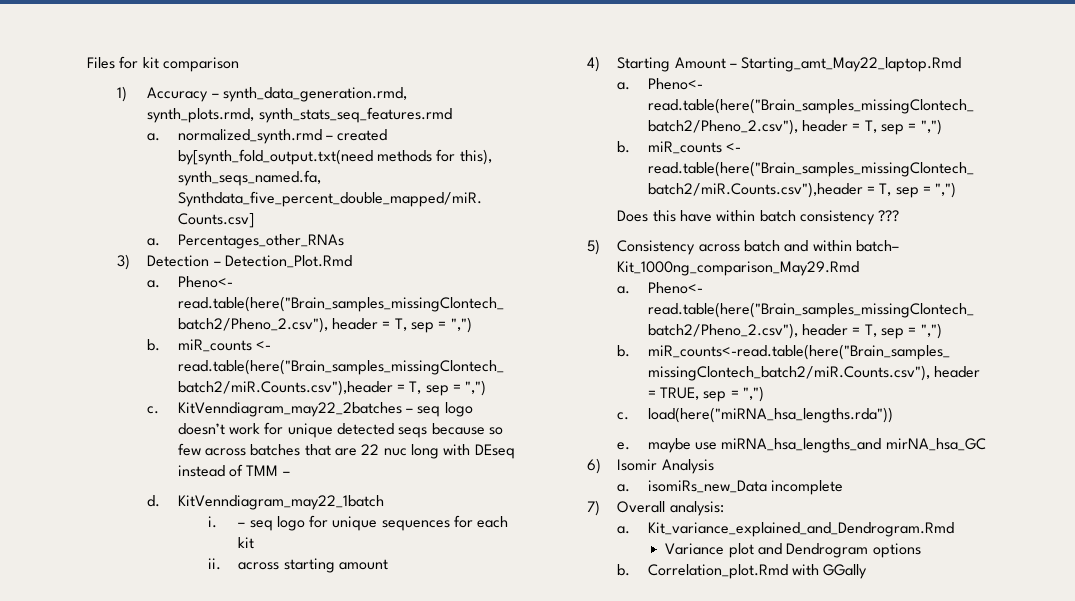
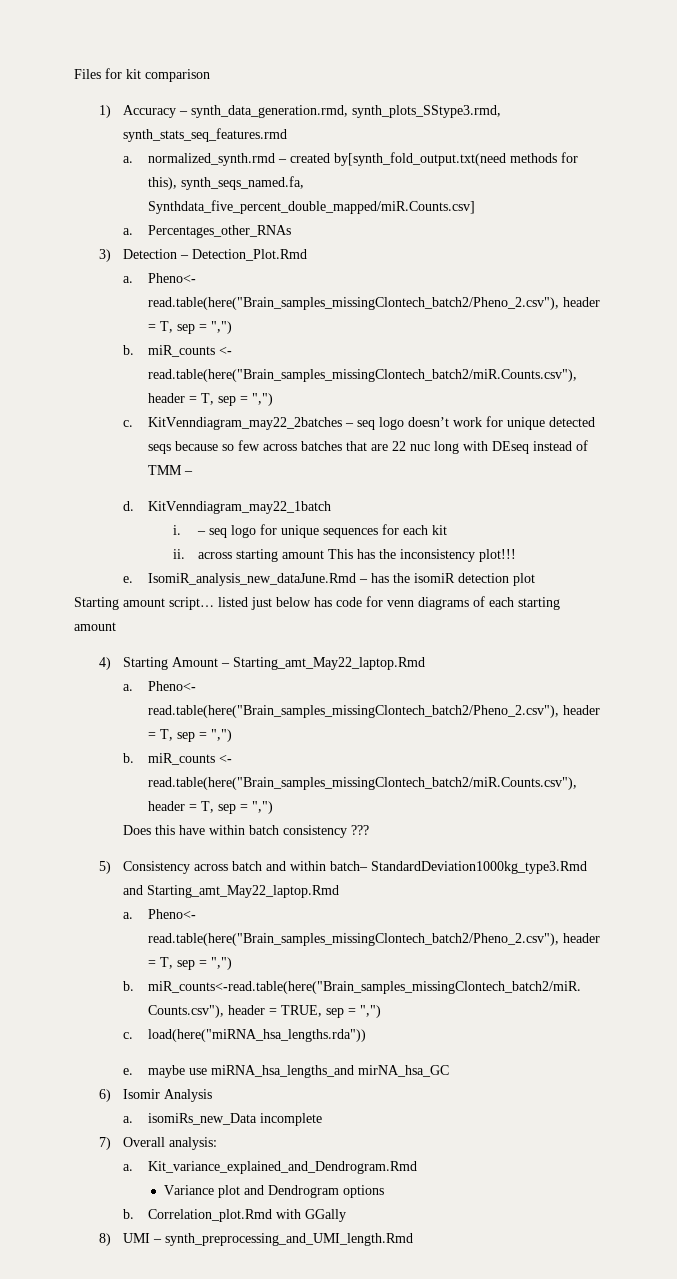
[147,108,255,123] synth_plots.rmd, -> [352,105,502,118] synth_plots_SStype3.rmd,
(388, 564) none -> [327,549,516,562] [123,573,536,586] [74,596,560,610] [74,622,116,631] This has the inconsistency plot!!! // e. IsomiR_analysis_new_dataJune.Rmd – has the isomiR detection plot // Starting amount script… listed just below has code for venn diagrams of each starting amount
[617,261,860,276] Kit_1000ng_comparison_May29.Rmd -> [371,861,588,874] [123,885,340,898] StandardDeviation1000kg_type3.Rmd and Starting_amt_May22_laptop.Rmd
(868, 571) none -> [98,1233,414,1246] // 8) UMI – synth_preprocessing_and_UMI_length.Rmd

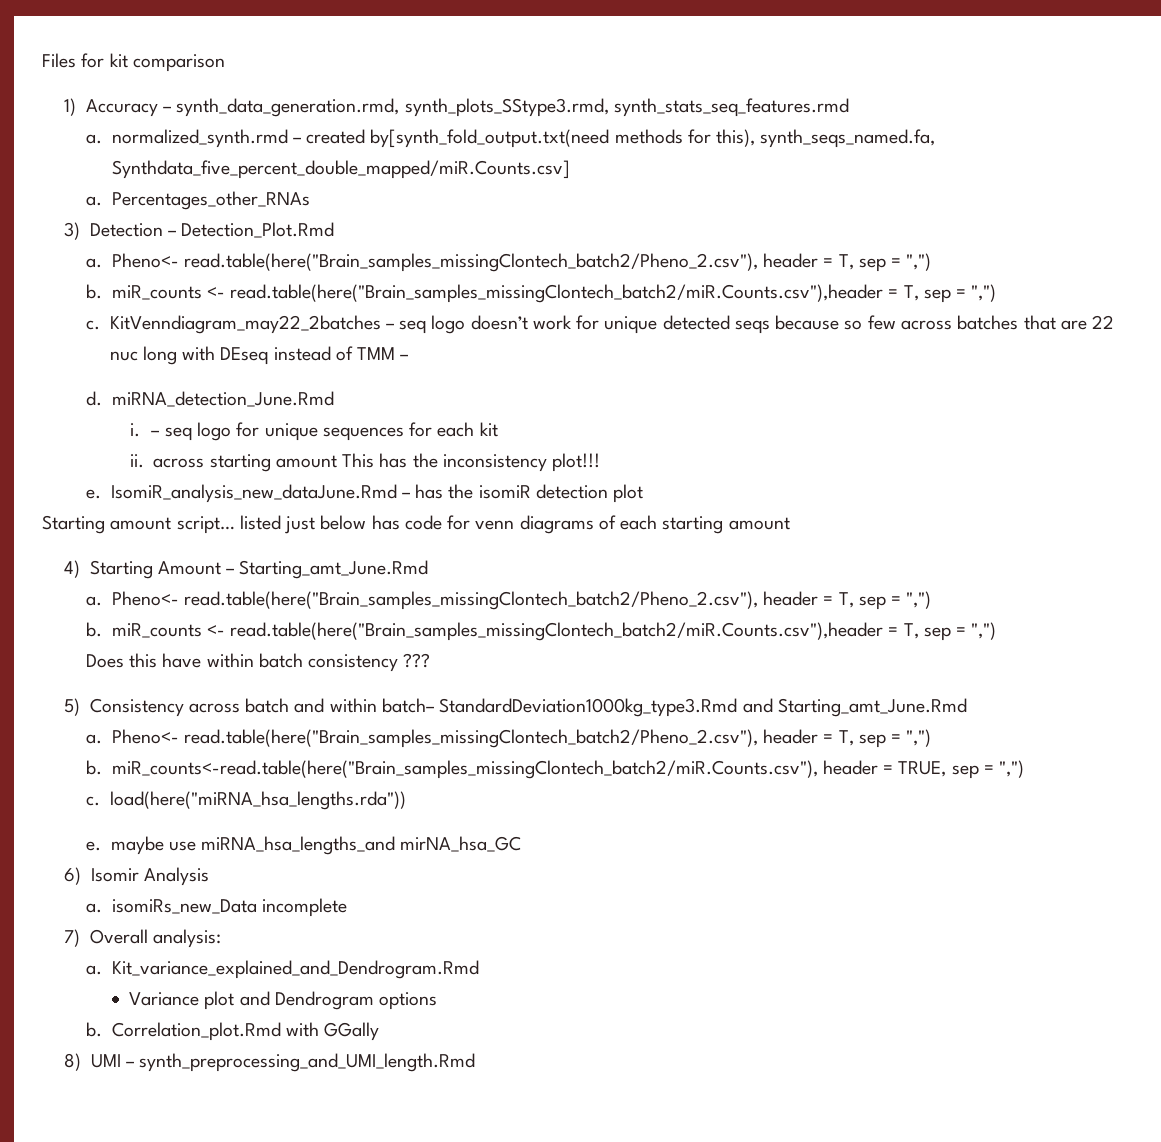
[148,501,332,514] KitVenndiagram_may22_1batch -> [111,391,334,407] miRNA_detection_June.Rmd
[233,657,426,670] Starting_amt_May22_laptop.Rmd -> [239,560,429,579] Starting_amt_June.Rmd
[147,885,340,898] Starting_amt_May22_laptop.Rmd -> [777,698,967,717] Starting_amt_June.Rmd

